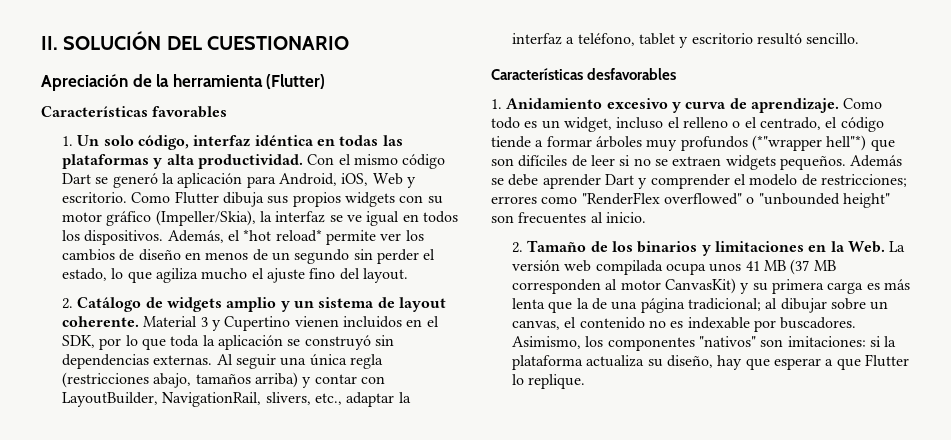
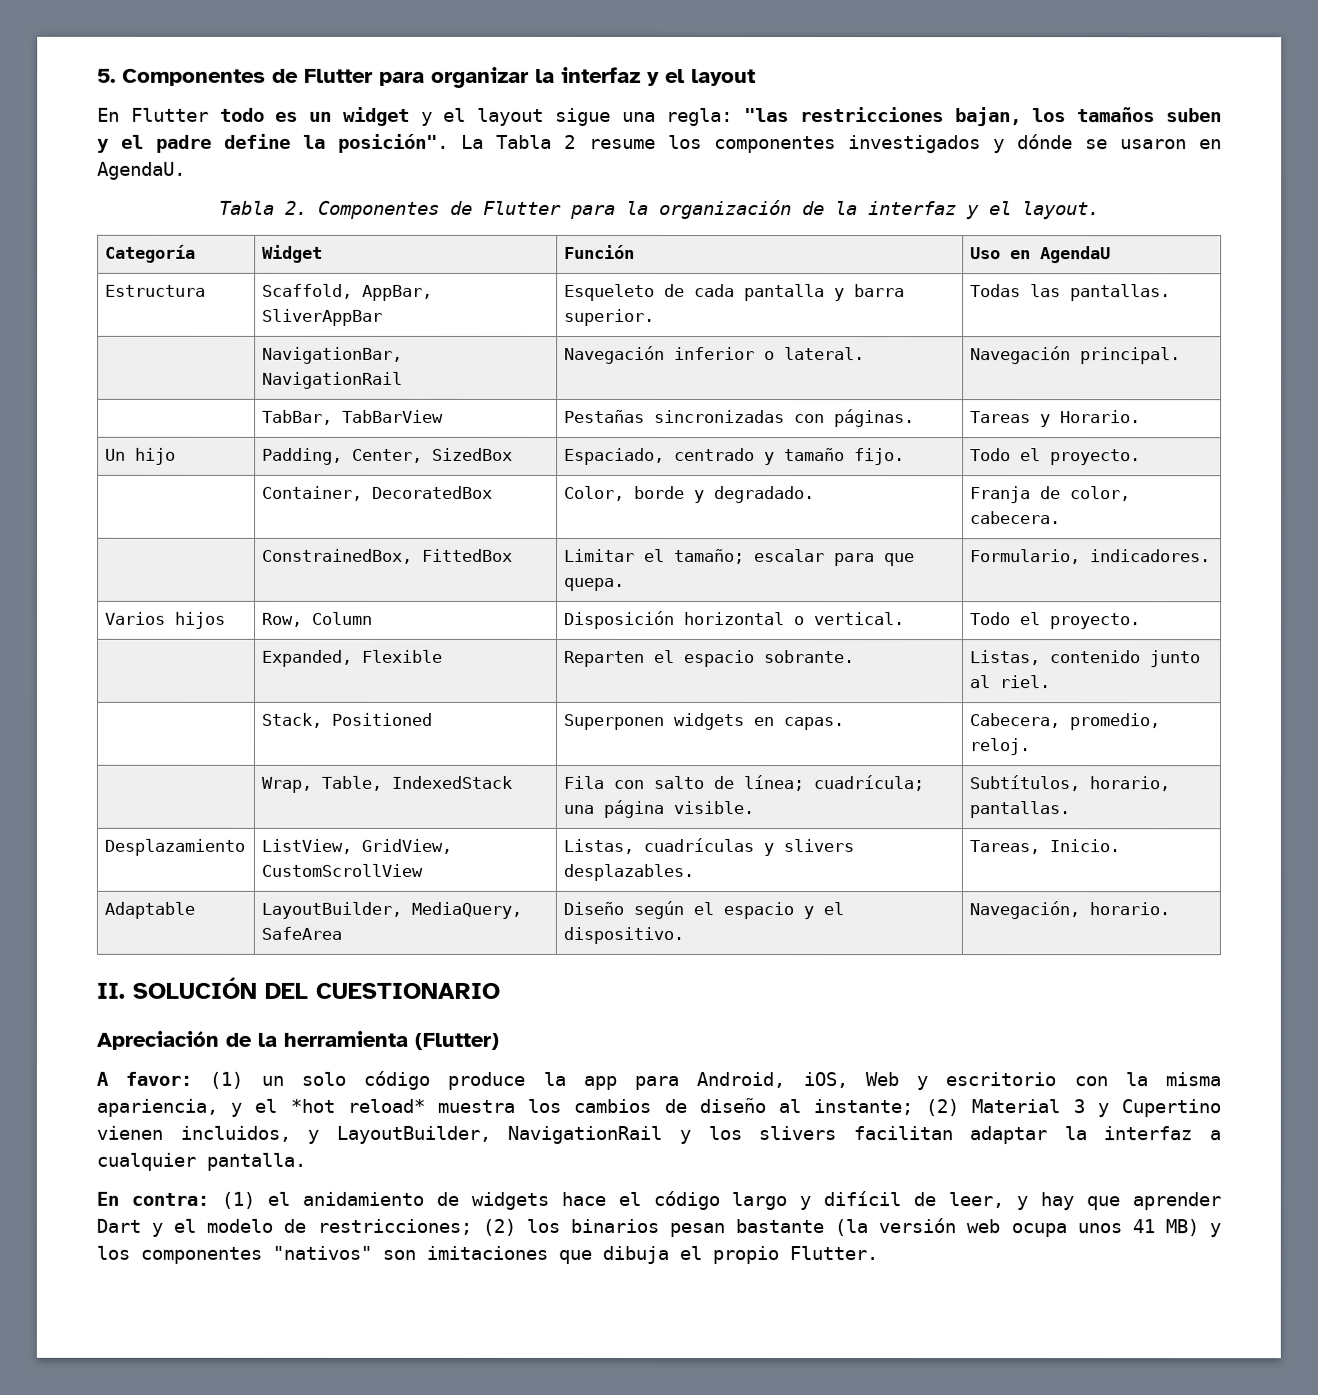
(41, 43) none -> [97,66,756,88] [97,106,1222,127] [97,133,1222,154] [97,161,186,180] [219,200,1100,220] [105,244,197,263] [262,244,324,263] [564,244,636,259] [970,246,1112,264] [105,284,207,297] [262,283,434,301] [262,308,384,326] [564,283,906,302] [564,308,656,326] [970,284,1172,302] [262,346,404,364] [262,371,404,389] [564,345,866,365] [970,346,1182,365] [262,409,445,425] [564,409,916,428] [970,410,1142,428] [105,447,177,465] [262,447,514,465] [564,447,906,466] [970,448,1142,466] [262,485,494,501] [564,485,816,504] [970,486,1132,504] [970,511,1062,525] [262,548,514,564] [564,548,916,567] [564,577,626,591] [970,549,1212,565] [105,611,227,629] [262,611,374,627] [564,610,906,630] [970,612,1142,630] [262,649,444,667] [564,649,856,668] [970,650,1202,668] [970,675,1052,689] [261,712,433,728] [563,713,845,731] [969,713,1161,731] [969,738,1031,756] [261,775,513,793] [563,775,925,792] [563,799,755,819] [969,775,1171,792] [969,801,1071,819] [104,838,246,856] [261,838,453,854] [261,863,424,877] [563,837,855,857] [563,863,695,882] [969,839,1121,855] [104,901,196,919] [261,901,523,919] [261,926,343,940] [563,900,845,920] [563,926,685,945] [969,901,1171,920] 5. Componentes de Flutter para organizar la interfaz y el layout // En Flutter todo es un widget y el layout sigue una regla: "las restricciones bajan, los tamaños suben y el padre define la posición". La Tabla 2 resume los componentes investigados y dónde se usaron en AgendaU. // Tabla 2. Componentes de Flutter para la organización de la interfaz y el layout. // Categoría | Widget | Función | Uso en AgendaU // Estructura | Scaffold, AppBar, SliverAppBar | Esqueleto de cada pantalla y barra superior. | Todas las pantallas. // | NavigationBar, NavigationRail | Navegación inferior o lateral. | Navegación principal. // | TabBar, TabBarView | Pestañas sincronizadas con páginas. | Tareas y Horario. // Un hijo | Padding, Center, SizedBox | Espaciado, centrado y tamaño fijo. | Todo el proyecto. // | Container, DecoratedBox | Color, borde y degradado. | Franja de color, cabecera. // | ConstrainedBox, FittedBox | Limitar el tamaño; escalar para que quepa. | Formulario, indicadores. // Varios hijos | Row, Column | Disposición horizontal o vertical. | Todo el proyecto. // | Expanded, Flexible | Reparten el espacio sobrante. | Listas, contenido junto al riel. // | Stack, Positioned | Superponen widgets en capas. | Cabecera, promedio, reloj. // | Wrap, Table, IndexedStack | Fila con salto de línea; cuadrícula; una página visible. | Subtítulos, horario, pantallas. // Desplazamiento | ListView, GridView, CustomScrollView | Listas, cuadrículas y slivers desplazables. | Tareas, Inicio. // Adaptable | LayoutBuilder, MediaQuery, SafeArea | Diseño según el espacio y el dispositivo. | Navegación, horario. //
[41,106,228,118] [62,135,403,150] [62,154,446,169] [62,173,243,188] Características favorables // 1. Un solo código, interfaz idéntica en todas las plataformas y alta productividad. Con el mismo código Dart se generó la aplicación -> [96,1070,617,1090] A favor: (1) un solo código produce la app
[62,191,443,207] [62,210,458,226] [62,230,224,245] escritorio. Como Flutter dibuja sus propios widgets con su motor gráfico (Impeller/Skia), la interfaz se ve igual en todos los dispositivos. Además, -> [945,1072,1222,1087] [96,1098,243,1117] escritorio con la misma apariencia, y
[325,230,402,245] permite ver -> [436,1099,515,1113] muestra
[184,249,436,264] [62,268,408,283] [62,297,446,312] [62,316,140,327] en menos de un segundo sin perder el estado, lo que agiliza mucho el ajuste fino del layout. // 2. Catálogo de widgets amplio y un sistema de layout coherente. -> [777,1099,960,1117] al instante; (2)
[342,316,439,328] [62,335,394,350] [62,354,383,369] [62,372,385,388] [62,392,411,407] [512,33,860,48] [491,68,677,80] [491,98,883,113] [491,117,884,132] [491,135,895,151] [491,155,903,170] [491,174,539,186] incluidos en el SDK, por lo que toda la aplicación se construyó sin dependencias externas. Al seguir una única regla (restricciones abajo, tamaños arriba) y contar con LayoutBuilder, NavigationRail, slivers, etc., adaptar la interfaz a teléfono, tablet y escritorio resultó sencillo. // Características desfavorables // 1. Anidamiento excesivo y curva de aprendizaje. Como todo es un widget, incluso el relleno o el centrado, el código tiende a formar árboles muy profundos (*"wrapper hell"*) que son difíciles de leer si no se extraen widgets pequeños. Además se debe -> [179,1125,1222,1145] [96,1152,306,1171] [96,1190,1121,1211] incluidos, y LayoutBuilder, NavigationRail y los slivers facilitan adaptar la interfaz a cualquier pantalla. // En contra: (1) el anidamiento de widgets hace el código largo y difícil de leer, y hay que
[650,174,730,189] comprender -> (164, 1229) none
[491,192,890,208] [491,212,646,224] [512,240,906,256] errores como "RenderFlex overflowed" o "unbounded height" son frecuentes al inicio. // 2. Tamaño de los binarios y limitaciones en la Web. La -> [481,1218,869,1238] (2) los binarios pesan bastante (la
[595,260,663,275] compilada -> (1001, 1226) none
[763,259,836,275] [512,278,910,294] [512,298,889,313] [512,317,857,332] [512,336,897,351] [512,354,909,370] [512,374,586,389] MB (37 MB corresponden al motor CanvasKit) y su primera carga es más lenta que la de una página tradicional; al dibujar sobre un canvas, el contenido no es indexable por buscadores. Asimismo, los componentes "nativos" son imitaciones: si la plataforma actualiza su diseño, hay que esperar a que Flutter lo replique. -> [1164,1219,1221,1238] [96,1245,878,1265] MB) y los componentes "nativos" son imitaciones que dibuja el propio Flutter.

